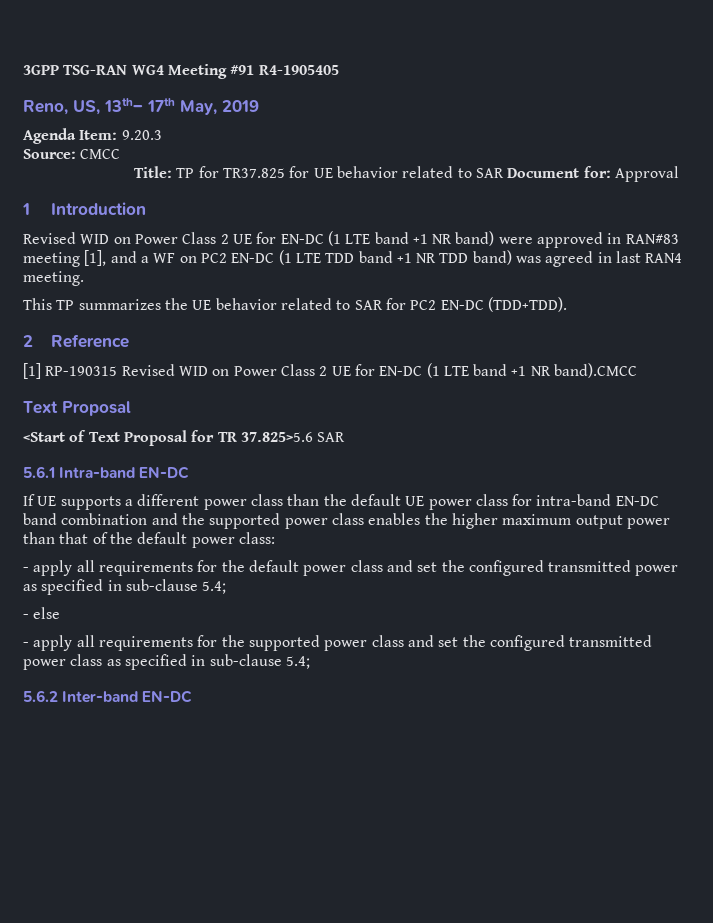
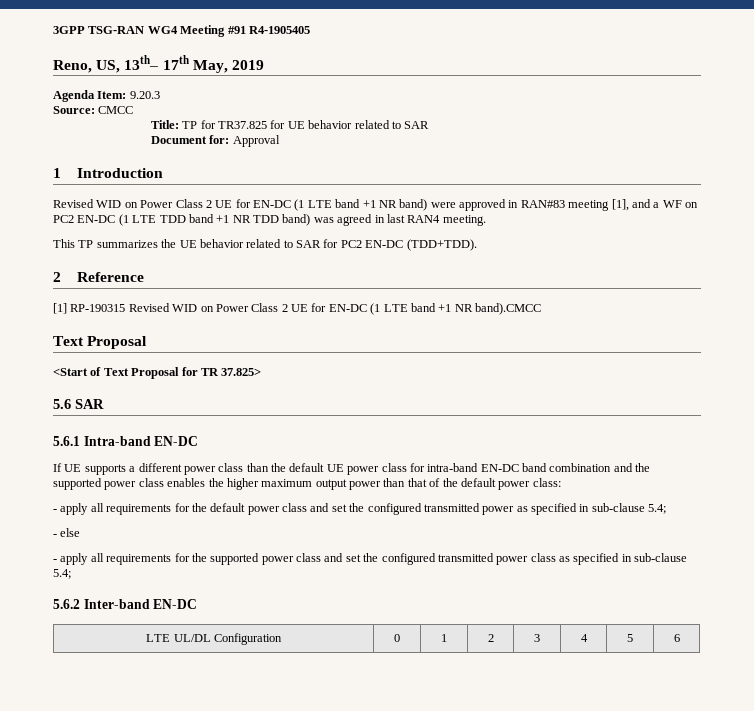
(504, 173) none -> (430, 125) //
[240,432,313,442] 37.825>5.6 -> [221,368,262,376] [53,399,71,409] 37.825> // 5.6
(193, 696) none -> [146,633,282,645] [394,634,400,642] [441,634,447,642] [487,634,494,642] [534,634,540,642] [580,634,588,642] [627,634,633,642] [673,634,680,642] // LTE UL/DL Configuration | 0 | 1 | 2 | 3 | 4 | 5 | 6

